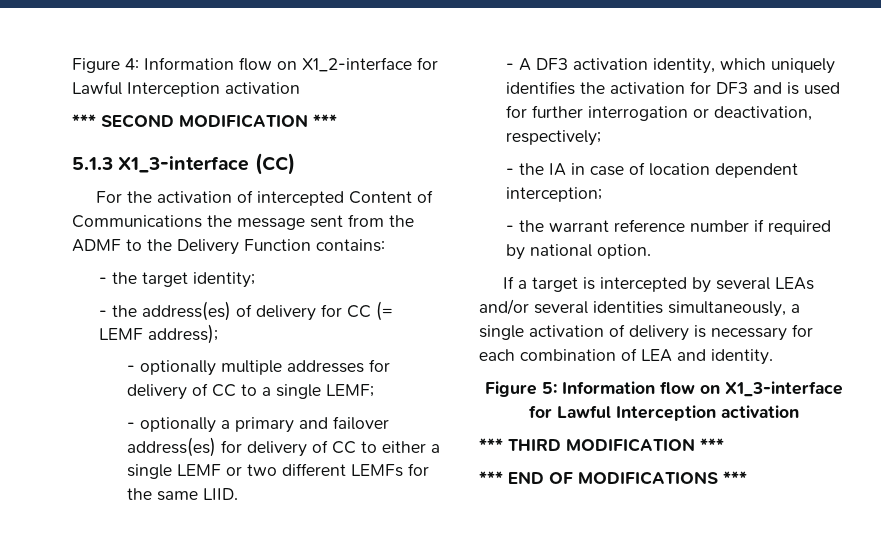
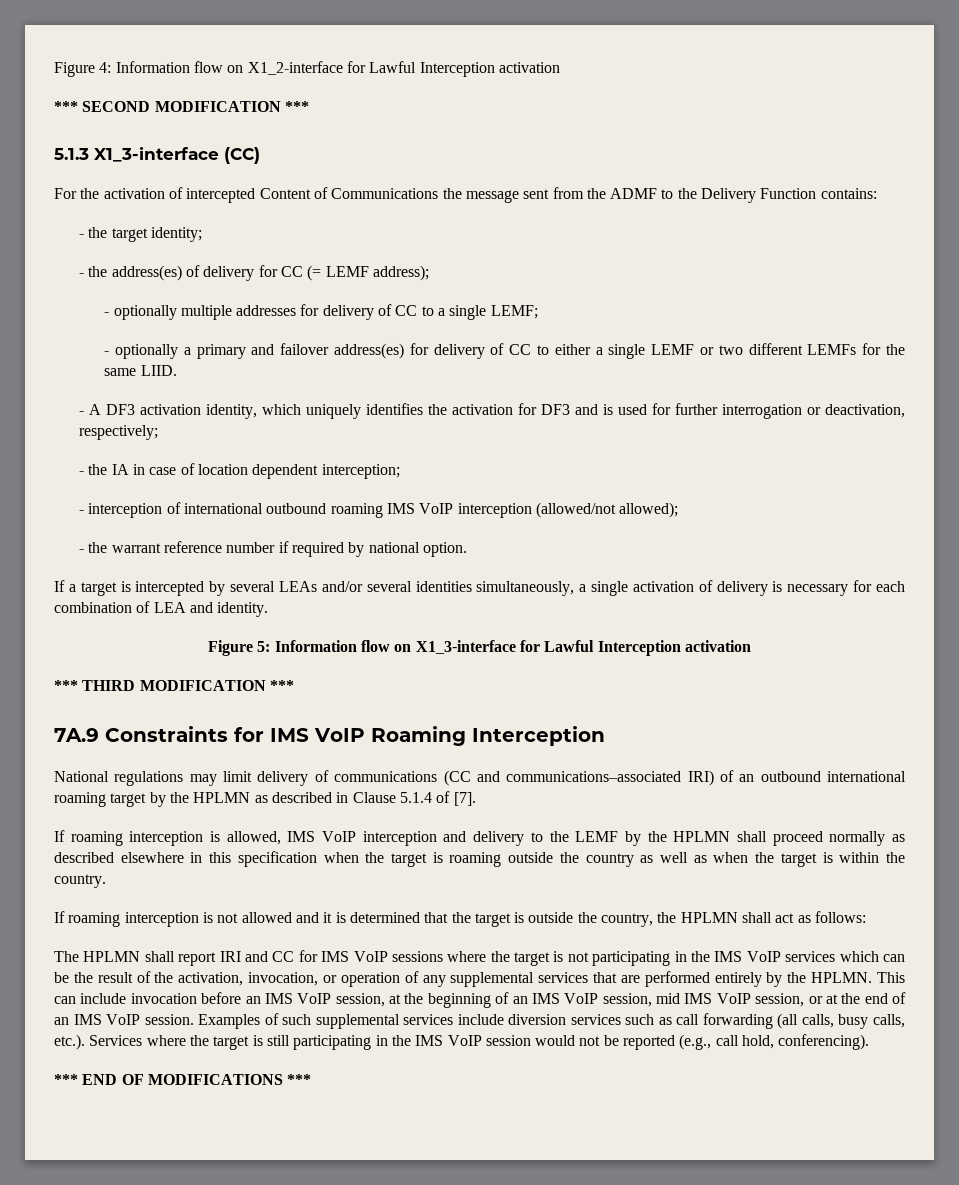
(603, 194) none -> [79,502,679,518] // - interception of international outbound roaming IMS VoIP interception (allowed/not allowed);
(724, 444) none -> [54,726,605,746] [54,770,906,786] [54,791,476,807] [54,830,906,846] [54,851,905,867] [54,874,106,888] [54,911,867,927] [54,950,906,966] [54,971,906,987] [54,992,906,1008] [54,1013,905,1029] [54,1034,870,1050] // 7A.9 Constraints for IMS VoIP Roaming Interception // National regulations may limit delivery of communications (CC and communications–associated IRI) of an outbound international roaming target by the HPLMN as described in Clause 5.1.4 of [7]. // If roaming interception is allowed, IMS VoIP interception and delivery to the LEMF by the HPLMN shall proceed normally as described elsewhere in this specification when the target is roaming outside the country as well as when the target is within the country. // If roaming interception is not allowed and it is determined that the target is outside the country, the HPLMN shall act as follows: // The HPLMN shall report IRI and CC for IMS VoIP sessions where the target is not participating in the IMS VoIP services which can be the result of the activation, invocation, or operation of any supplemental services that are performed entirely by the HPLMN. This can include invocation before an IMS VoIP session, at the beginning of an IMS VoIP session, mid IMS VoIP session, or at the end of an IMS VoIP session. Examples of such supplemental services include diversion services such as call forwarding (all calls, busy calls, etc.). Services where the target is still participating in the IMS VoIP session would not be reported (e.g., call hold, conferencing).

